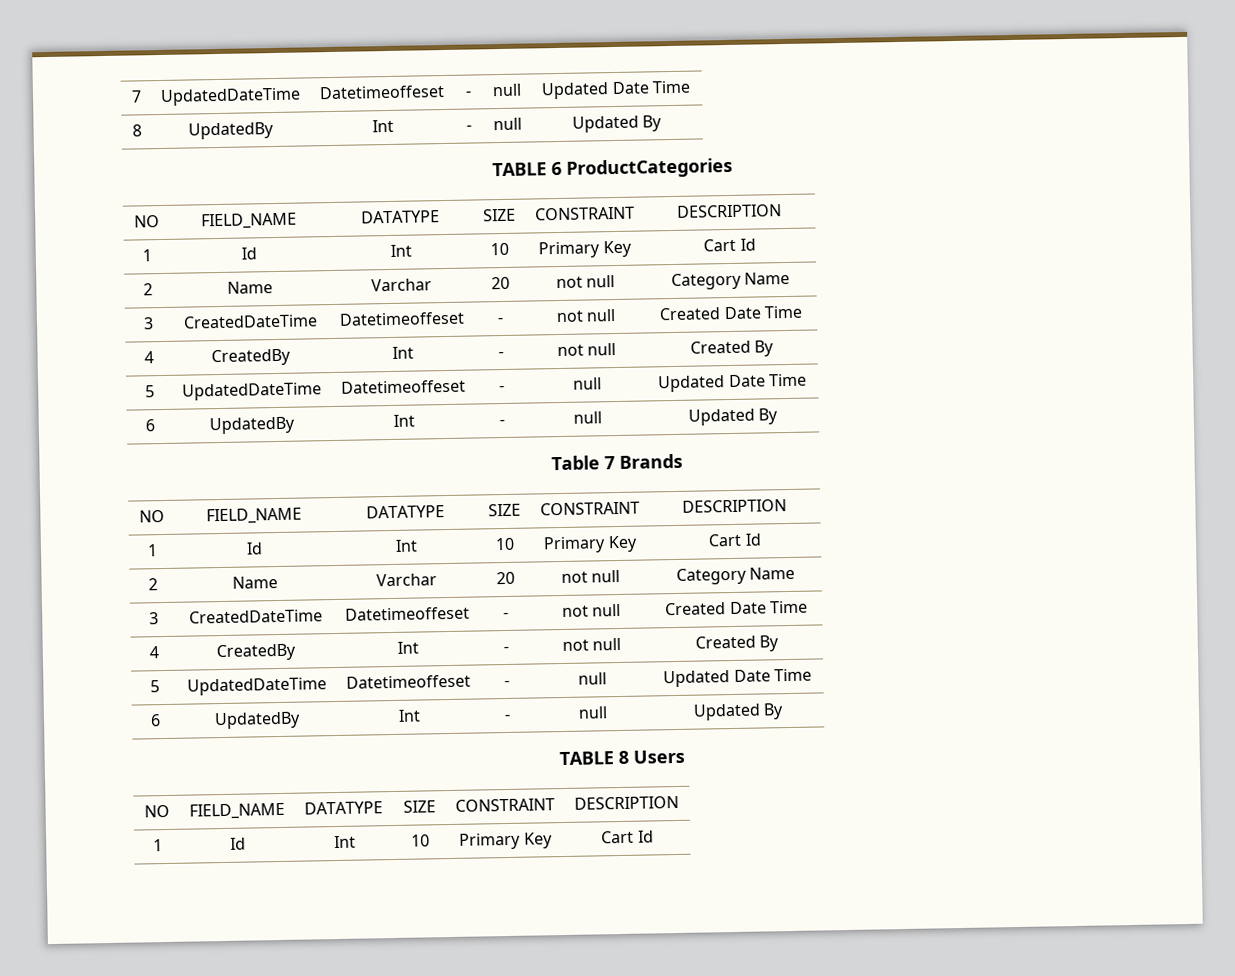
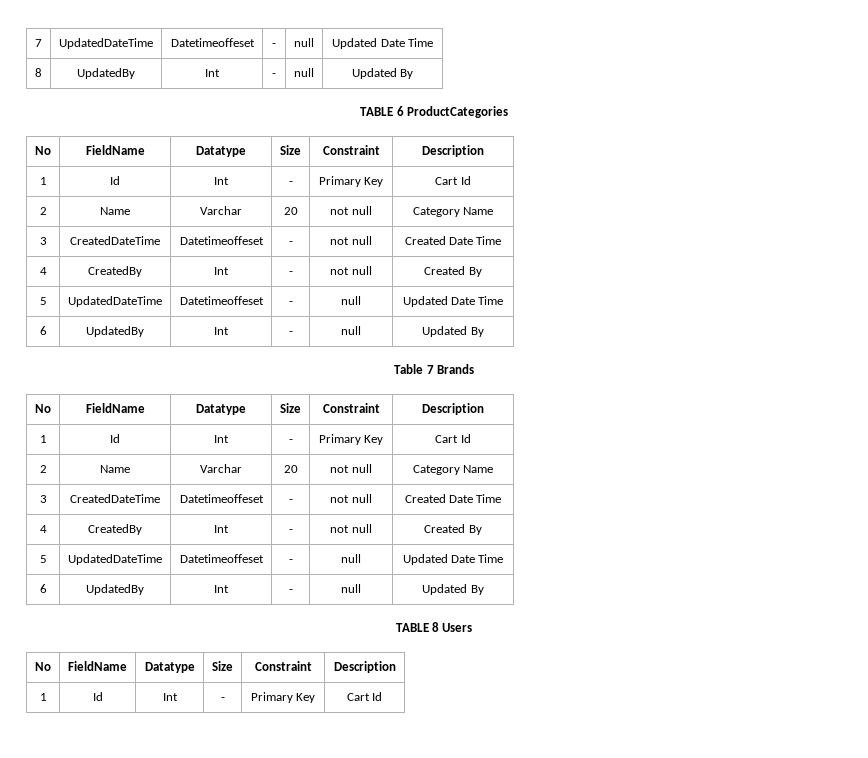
[133,215,160,228] [200,212,297,230] [361,210,440,224] [482,208,516,222] [534,206,635,221] [677,204,782,218] [141,249,152,262] [240,247,257,260] [389,244,412,257] [489,242,509,256] NO | FIELD_NAME | DATATYPE | SIZE | CONSTRAINT | DESCRIPTION // 1 | Id | Int | 10 -> [35,146,51,155] [85,145,145,155] [196,146,246,157] [280,145,301,155] [322,145,380,155] [422,145,484,157] [39,177,47,185] [110,176,120,185] [214,177,229,185] [288,181,293,185] No | FieldName | Datatype | Size | Constraint | Description // 1 | Id | Int | -
[138,509,165,523] [205,507,302,525] [366,505,445,519] [487,503,521,517] [539,501,640,516] [682,499,787,513] [146,544,158,557] [245,542,263,555] [394,539,418,552] [494,537,515,551] NO | FIELD_NAME | DATATYPE | SIZE | CONSTRAINT | DESCRIPTION // 1 | Id | Int | 10 -> [35,404,51,413] [85,403,145,413] [196,404,246,415] [280,403,301,413] [322,403,380,413] [422,403,484,415] [39,435,47,443] [110,434,120,443] [214,435,229,443] [288,439,293,443] No | FieldName | Datatype | Size | Constraint | Description // 1 | Id | Int | -
[143,804,170,818] [188,802,285,820] [304,801,383,815] [402,800,436,813] [454,798,555,812] [574,795,679,810] [152,839,163,852] [229,837,246,850] [333,835,356,849] [410,834,430,847] NO | FIELD_NAME | DATATYPE | SIZE | CONSTRAINT | DESCRIPTION // 1 | Id | Int | 10 -> [35,662,51,671] [68,661,127,671] [144,662,195,673] [212,661,233,671] [254,661,312,671] [333,661,396,673] [39,693,47,701] [92,692,103,701] [162,693,178,701] [220,697,225,701] No | FieldName | Datatype | Size | Constraint | Description // 1 | Id | Int | -

